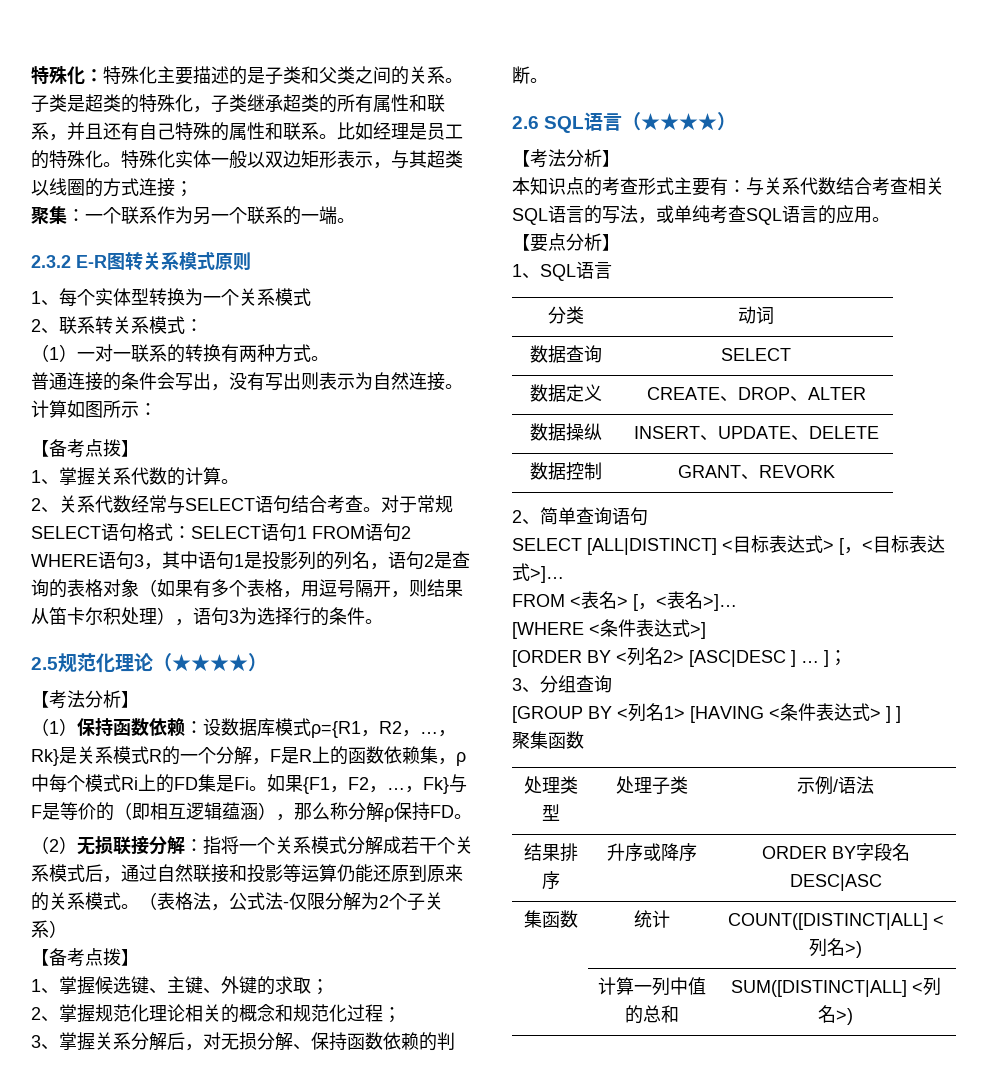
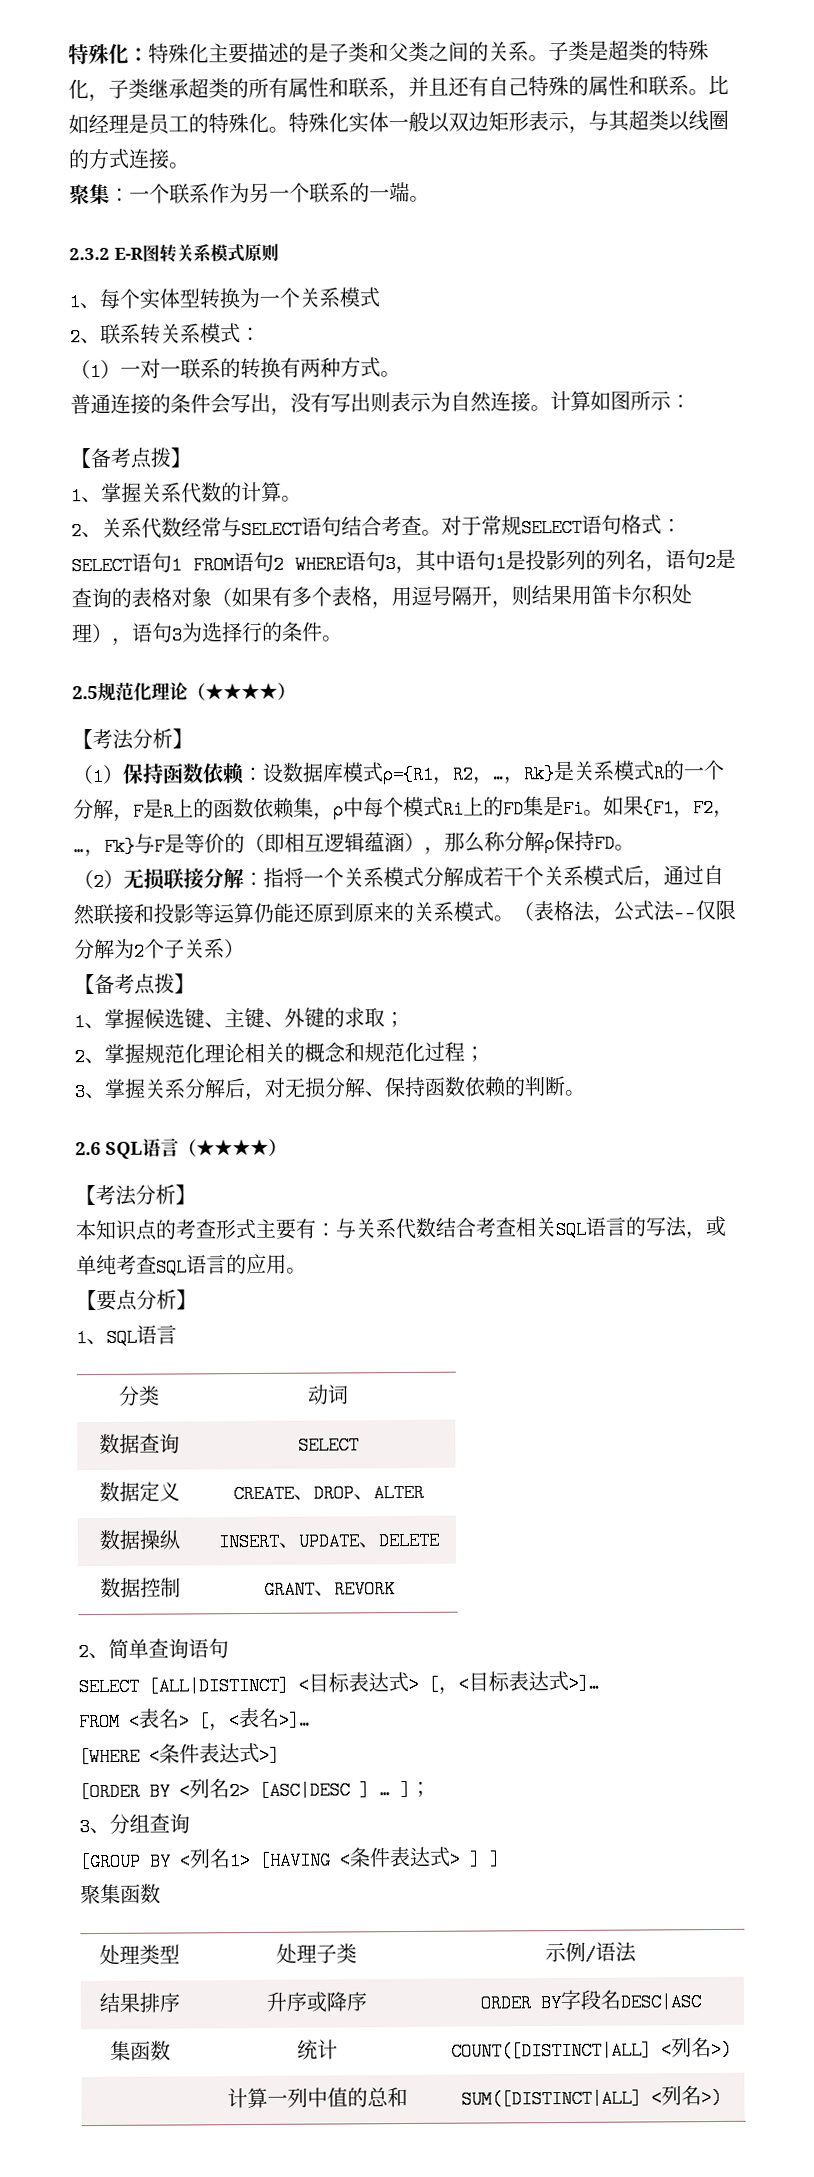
[175,181,193,197] ； -> [169,162,190,169] 。
[31,608,49,624] 从 -> [571,585,592,605] 用
[283,901,289,908] - -> [673,913,696,919] ——

